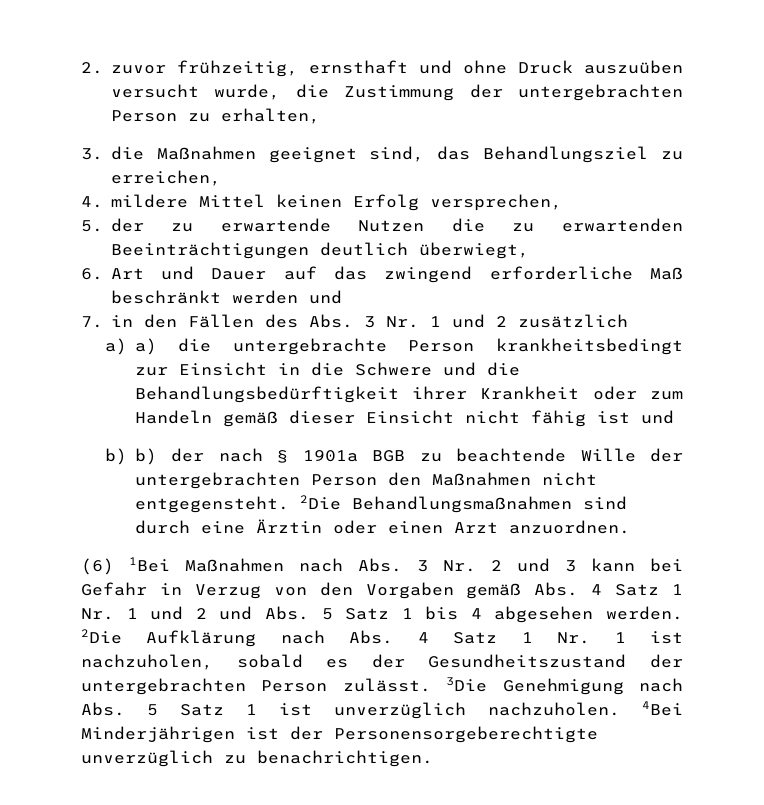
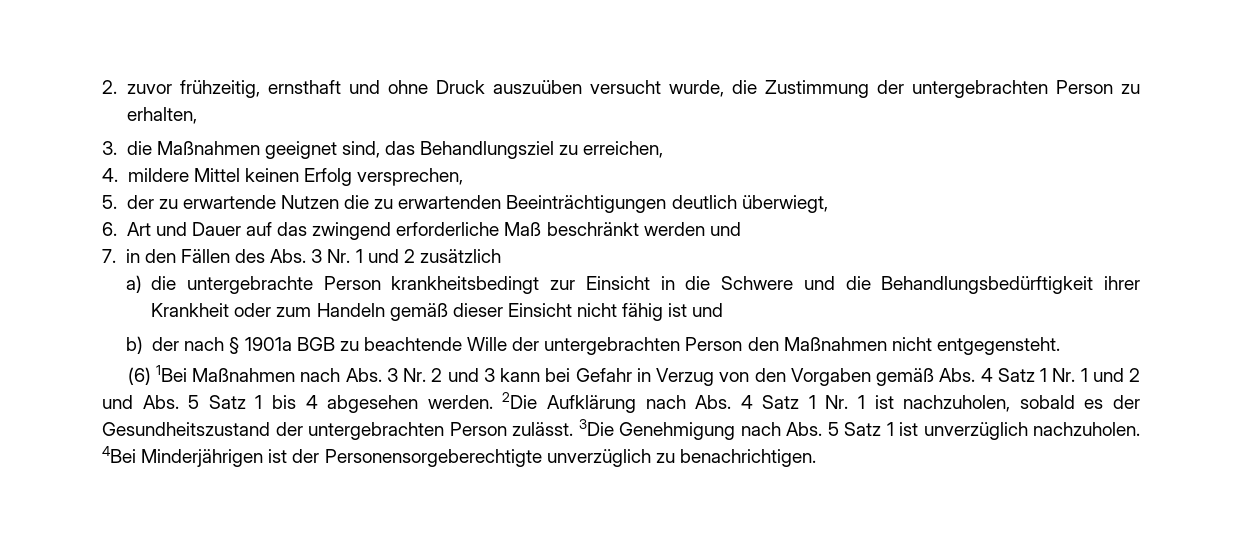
[134,338,157,355] a) -> (142, 284) none
[134,448,157,465] b) -> (143, 345) none
[299,495,627,513] [134,519,630,534] 2Die Behandlungsmaßnahmen sind durch eine Ärztin oder einen Arzt anzuordnen. -> (1060, 346) none

